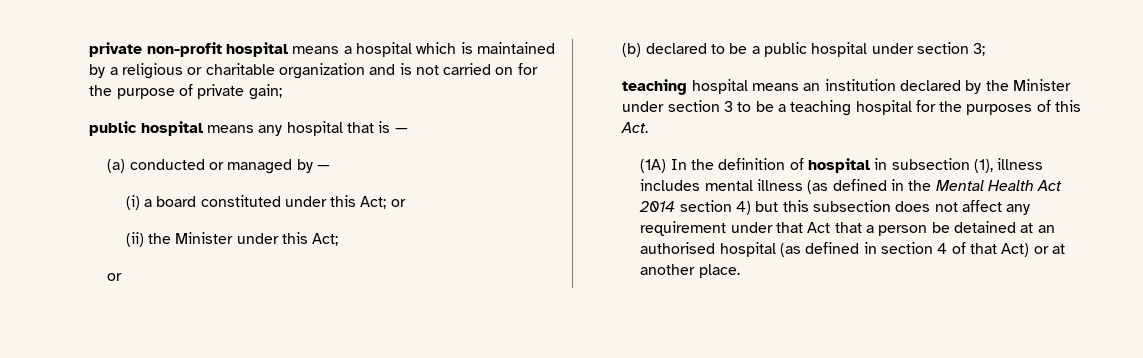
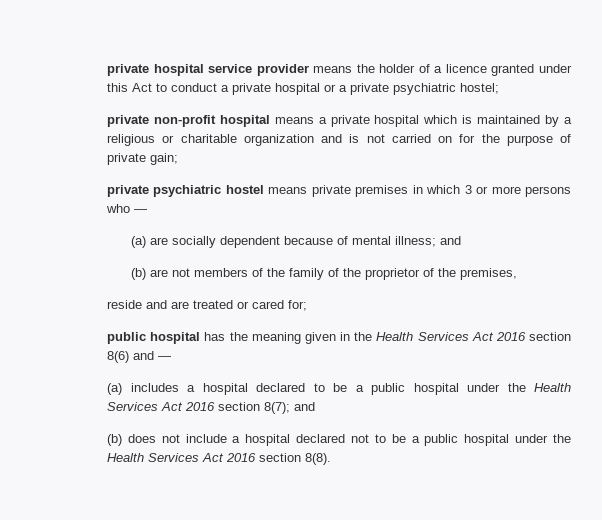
[89,42,143,57] private -> [107,64,573,76] [107,83,500,95] [107,115,150,127] private hospital service provider means the holder of a licence granted under this Act to conduct a private hospital or a private psychiatric hostel; // private
(352, 50) none -> [330,115,370,127] private
[89,121,408,136] [107,159,331,174] [125,195,406,210] [125,232,339,247] [107,273,123,281] [622,43,642,57] public hospital means any hospital that is — // (a) conducted or managed by — // (i) a board constituted under this Act; or // (ii) the Minister under this Act; // or // (b) -> [107,185,571,197] [106,204,148,213] [130,236,461,248] [130,268,517,280] [107,300,308,311] [107,332,571,344] [107,351,172,363] [107,383,248,395] private psychiatric hostel means private premises in which 3 or more persons who — // (a) are socially dependent because of mental illness; and // (b) are not members of the family of the proprietor of the premises, // reside and are treated or cared for; // public hospital has the meaning given in the Health Services Act 2016 section 8(6) and — // (a) includes a hospital
[916,42,986,56] [622,79,1071,95] [622,100,1082,116] [621,122,649,133] [640,158,1044,173] [640,179,1063,194] [639,200,1031,215] [640,221,1055,236] [640,242,1065,257] [640,264,740,278] section 3; // teaching hospital means an institution declared by the Minister under section 3 to be a teaching hospital for the purposes of this Act. // (1A) In the definition of hospital in subsection (1), illness includes mental illness (as defined in the Mental Health Act 2014 section 4) but this subsection does not affect any requirement under that Act that a person be detained at an authorised hospital (as defined in section 4 of that Act) or at another place. -> [507,383,571,392] [107,402,316,414] [107,434,571,446] [107,453,332,465] the Health Services Act 2016 section 8(7); and // (b) does not include a hospital declared not to be a public hospital under the Health Services Act 2016 section 8(8).

